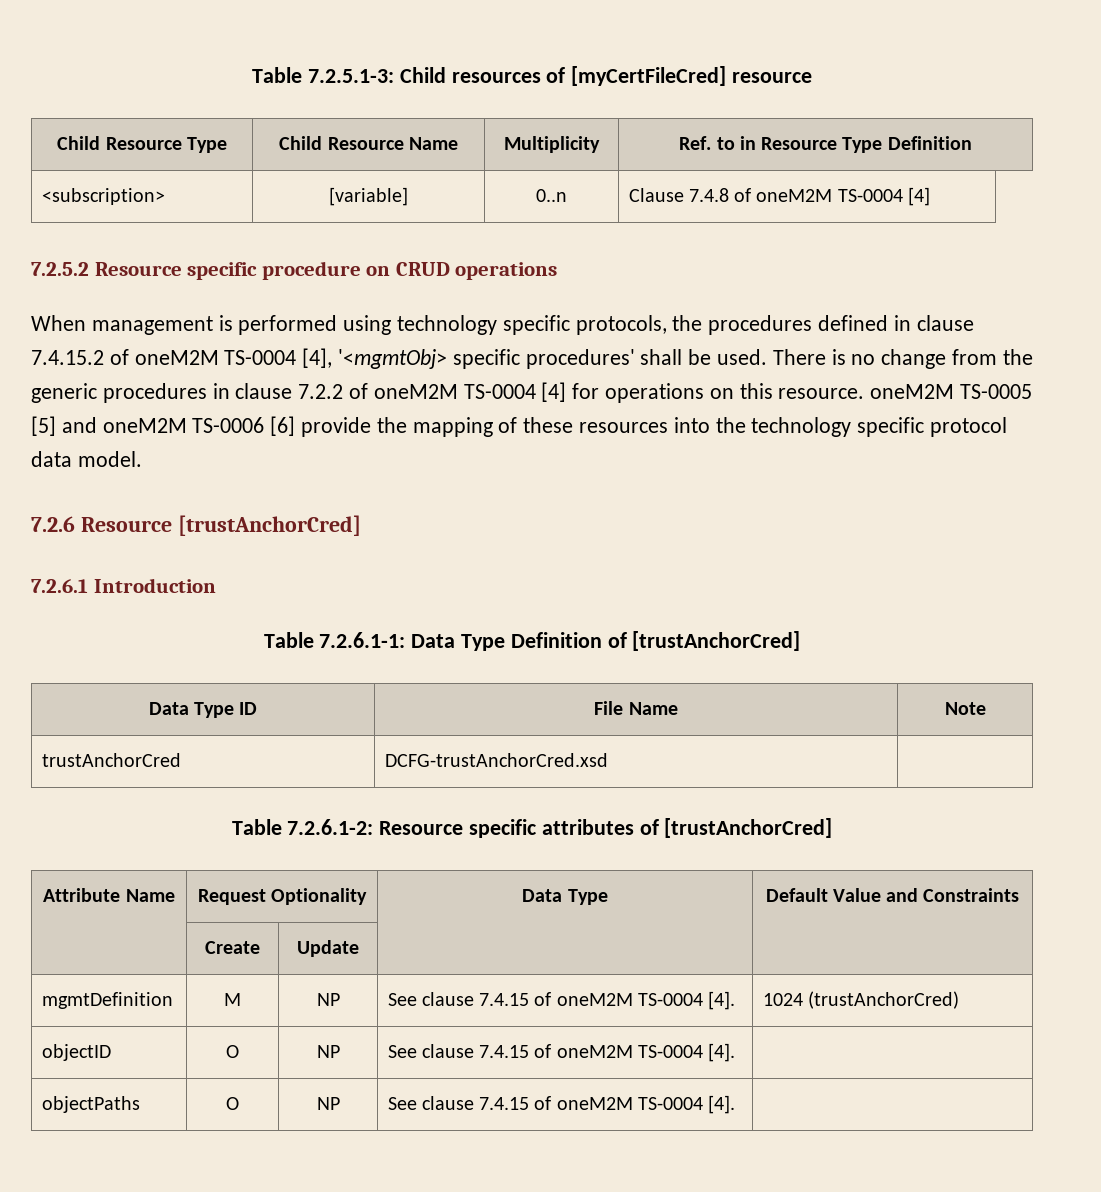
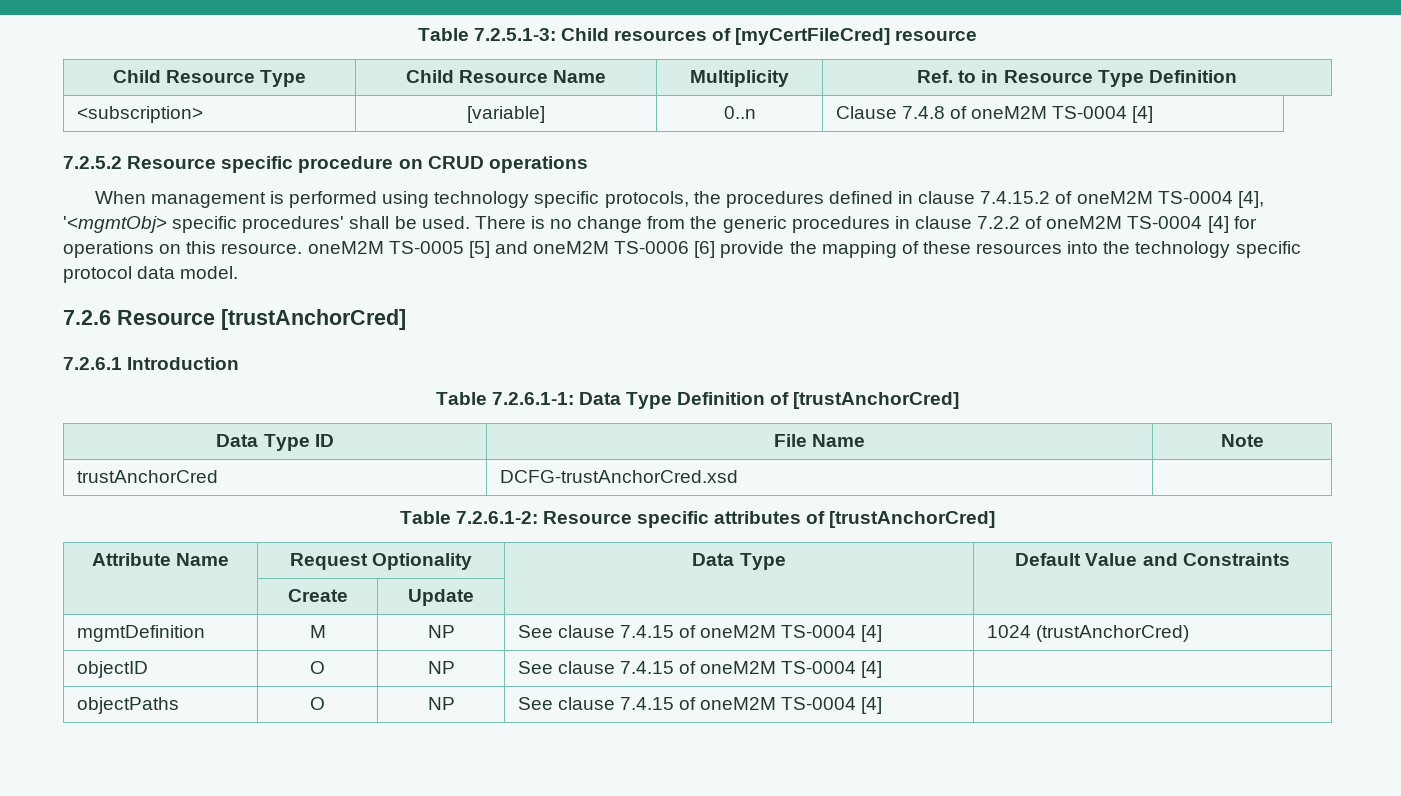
[708,991,736,1010] [4]. -> [861,625,883,642] [4]
[708,1043,736,1062] [4]. -> [861,661,883,678] [4]
[708,1095,736,1114] [4]. -> [861,697,883,714] [4]

